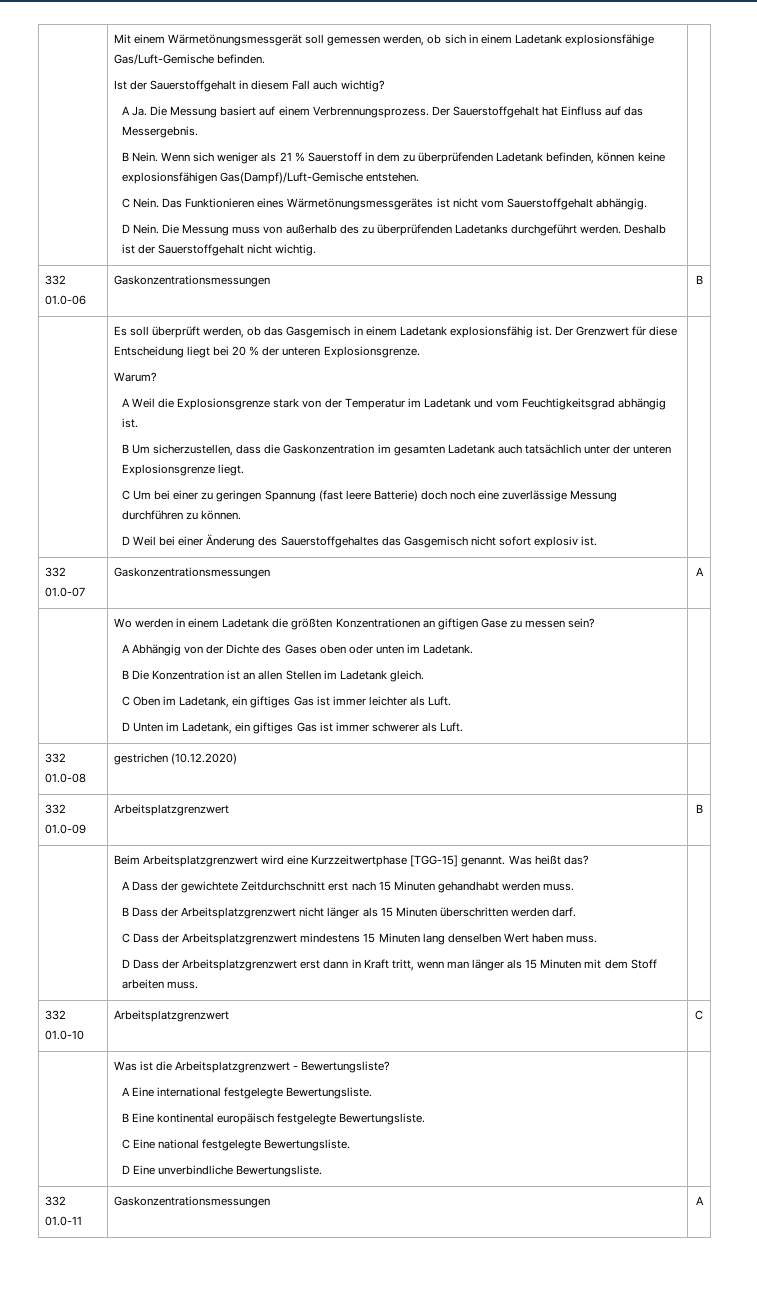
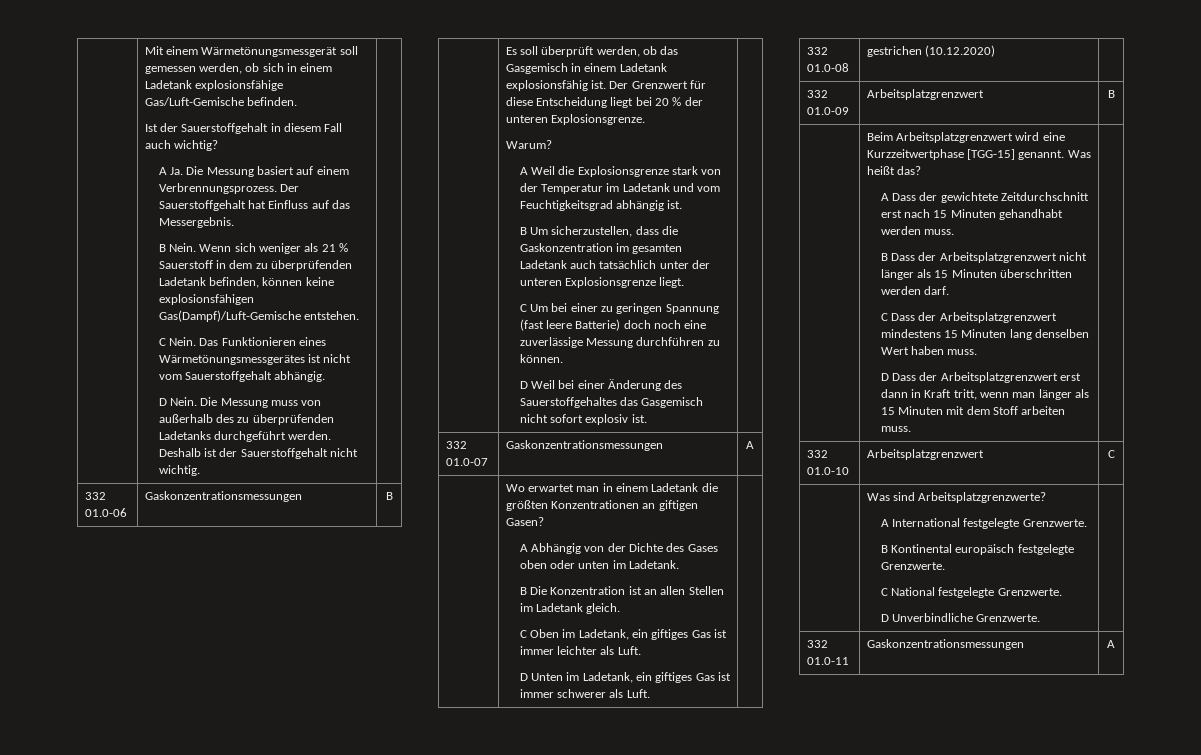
[134,618,173,628] werden -> [527,484,600,492] erwartet man
[480,618,596,628] Gase zu messen sein? -> [505,517,544,526] Gasen?
[139,1061,391,1073] [121,1087,373,1099] [121,1113,215,1123] ist die Arbeitsplatzgrenzwert - Bewertungsliste? // A Eine international festgelegte Bewertungsliste. // B Eine kontinental -> [892,492,1047,503] [880,518,1087,529] [880,544,952,553] sind Arbeitsplatzgrenzwerte? // A International festgelegte Grenzwerte. // B Kontinental
[339,1113,426,1125] [121,1139,351,1151] [121,1165,323,1177] Bewertungsliste. // C Eine national festgelegte Bewertungsliste. // D Eine unverbindliche Bewertungsliste. -> [880,562,945,570] [880,587,1062,598] [880,613,1041,622] Grenzwerte. // C National festgelegte Grenzwerte. // D Unverbindliche Grenzwerte.

